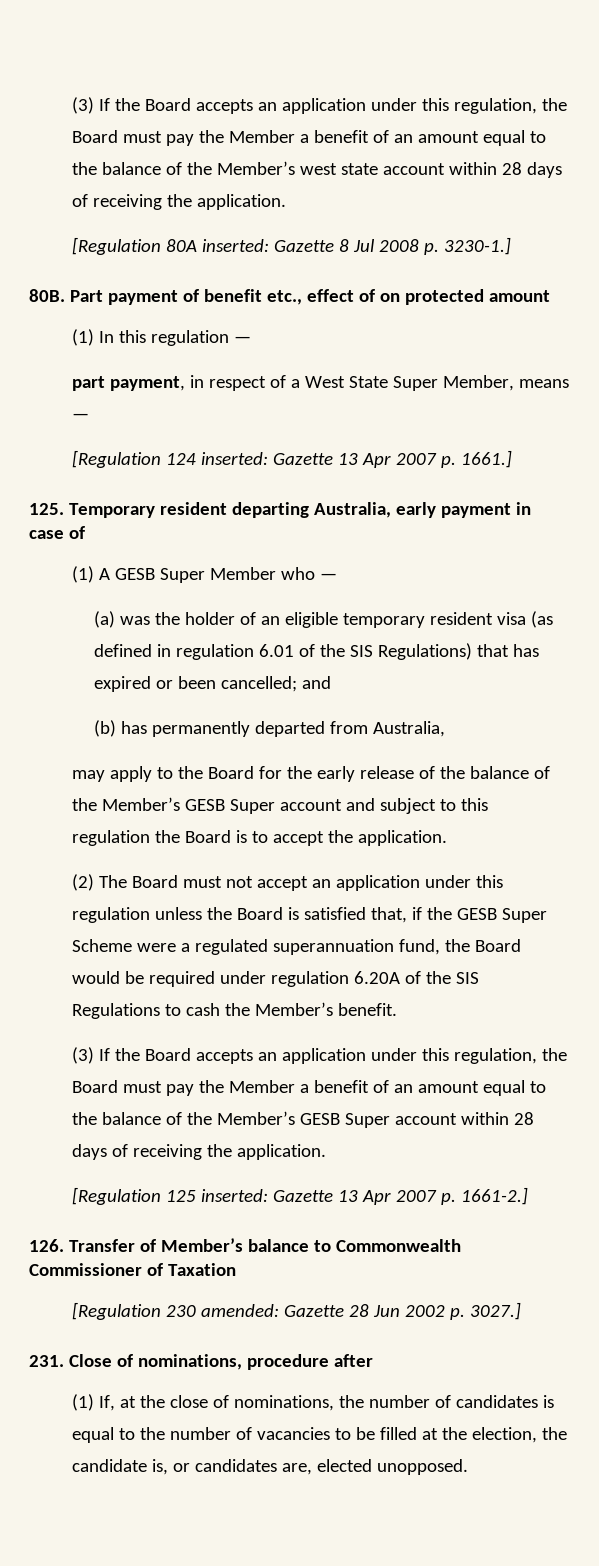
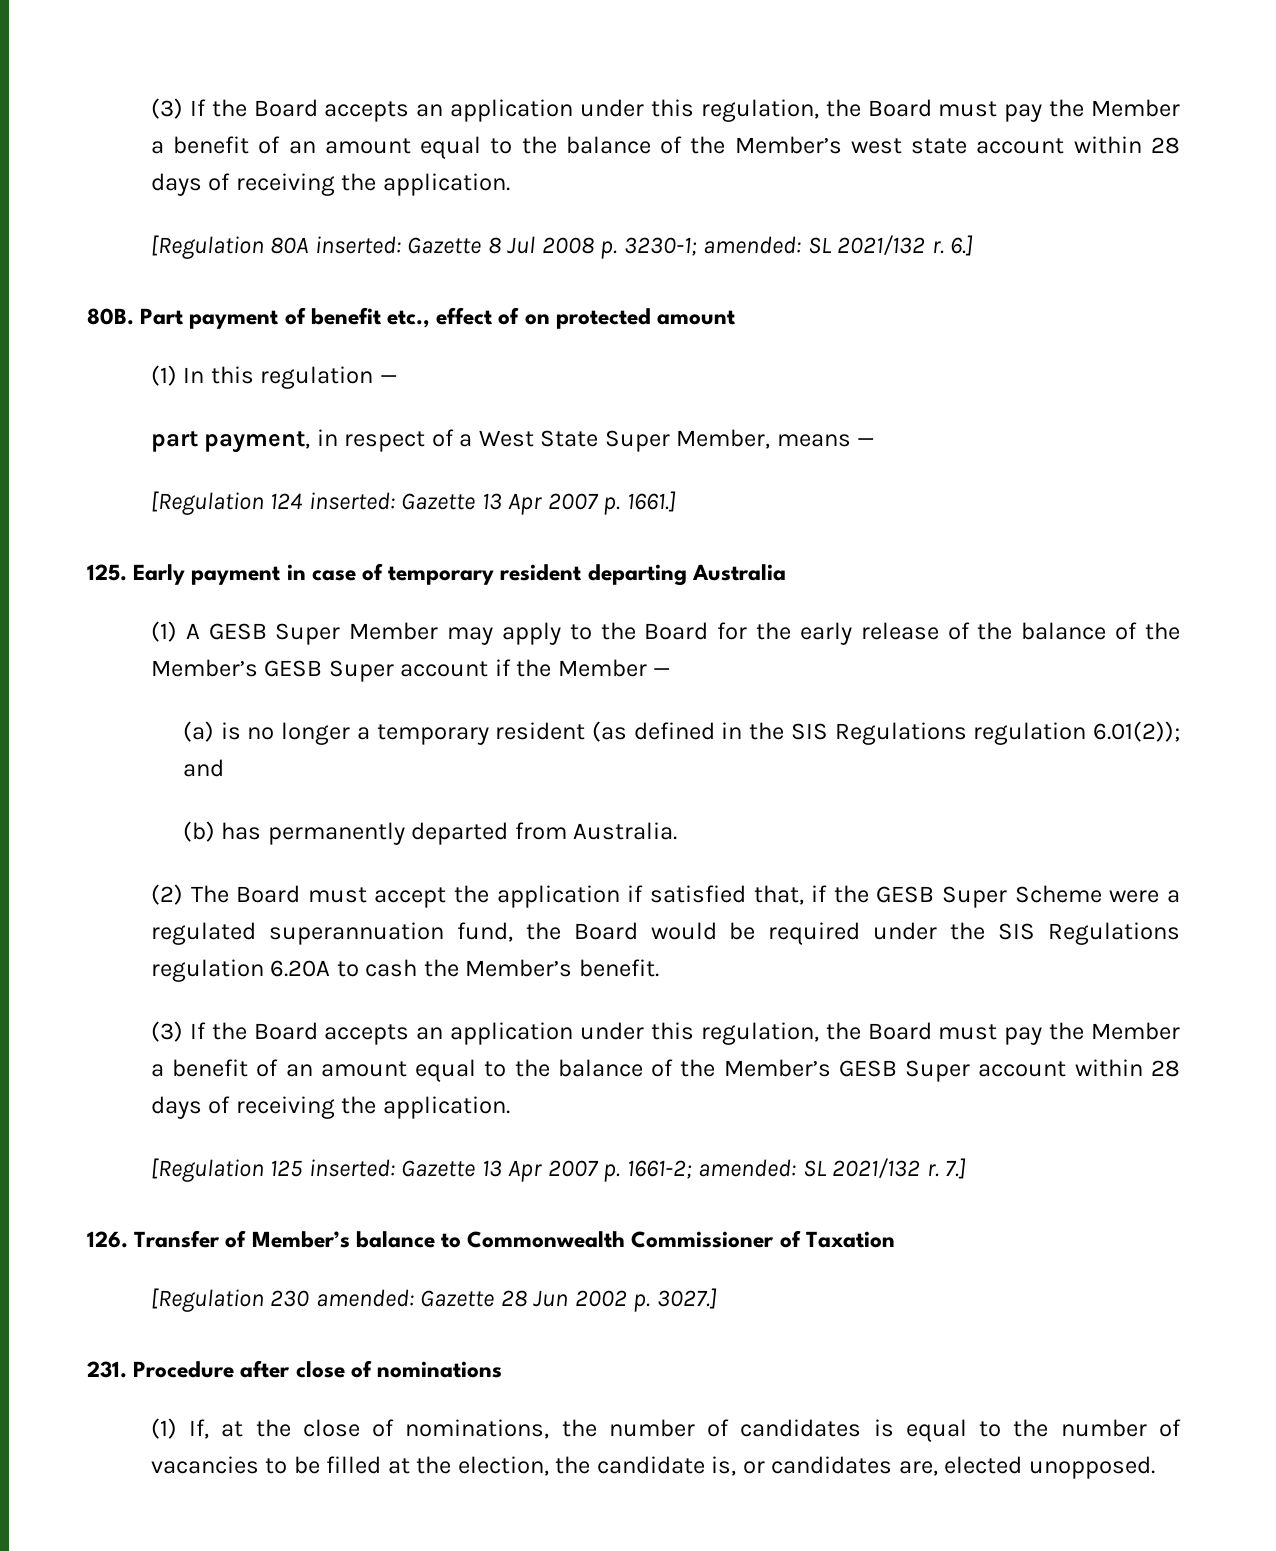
[444,237,512,255] 3230-1.] -> [623,235,974,256] 3230-1; amended: SL 2021/132 r. 6.]
[68,502,436,518] Temporary resident departing Australia, early -> [133,564,186,585] Early
(85, 532) none -> [388,564,786,586] temporary resident departing Australia
[281,567,338,580] [93,611,553,628] [93,643,539,660] [93,676,331,692] [93,720,445,737] who — // (a) was the holder of an eligible temporary resident visa (as defined in regulation 6.01 of the SIS Regulations) that has expired or been cancelled; and // (b) has permanently departed from Australia, // -> (439, 631) none
[346,798,489,814] [72,830,448,846] [72,874,504,891] [72,907,300,923] and subject to this regulation the Board is to accept the application. // (2) The Board must not accept an application under this regulation unless the Board is -> [494,659,671,677] [182,721,1181,745] [182,759,224,777] [182,821,678,845] [150,884,644,908] if the Member — // (a) is no longer a temporary resident (as defined in the SIS Regulations regulation 6.01(2)); and // (b) has permanently departed from Australia. // (2) The Board must accept the application if
[271,971,480,987] [72,1003,161,1019] regulation 6.20A of the SIS Regulations -> [950,922,1180,945] [150,959,331,982] the SIS Regulations regulation 6.20A
[461,1187,529,1205] 1661-2.] -> [626,1158,967,1179] 1661-2; amended: SL 2021/132 r. 7.]
[68,1354,373,1370] Close of nominations, procedure after -> [133,1360,503,1378] Procedure after close of nominations

